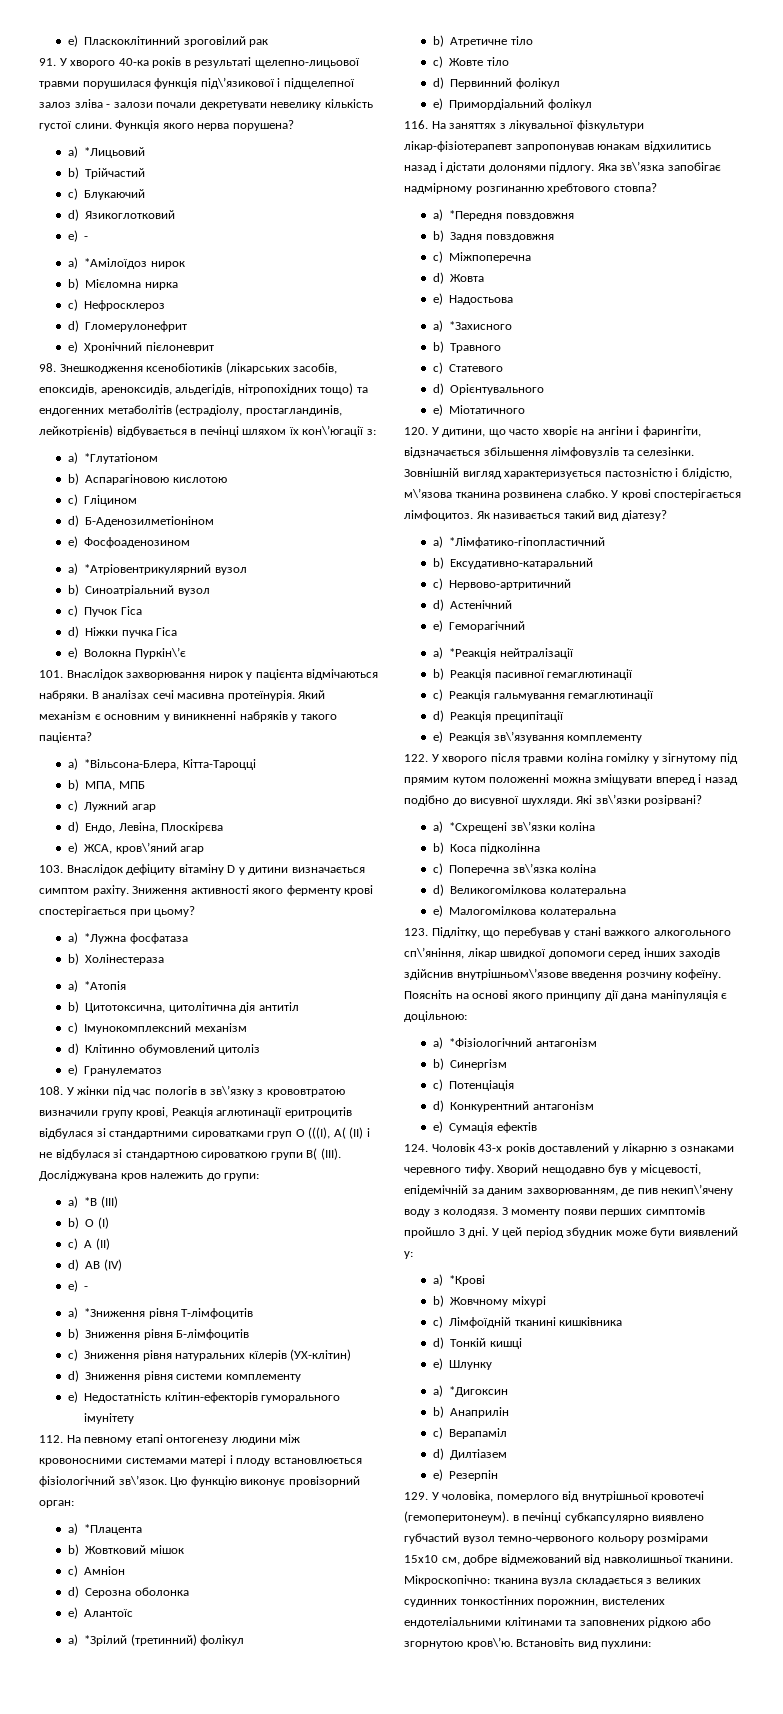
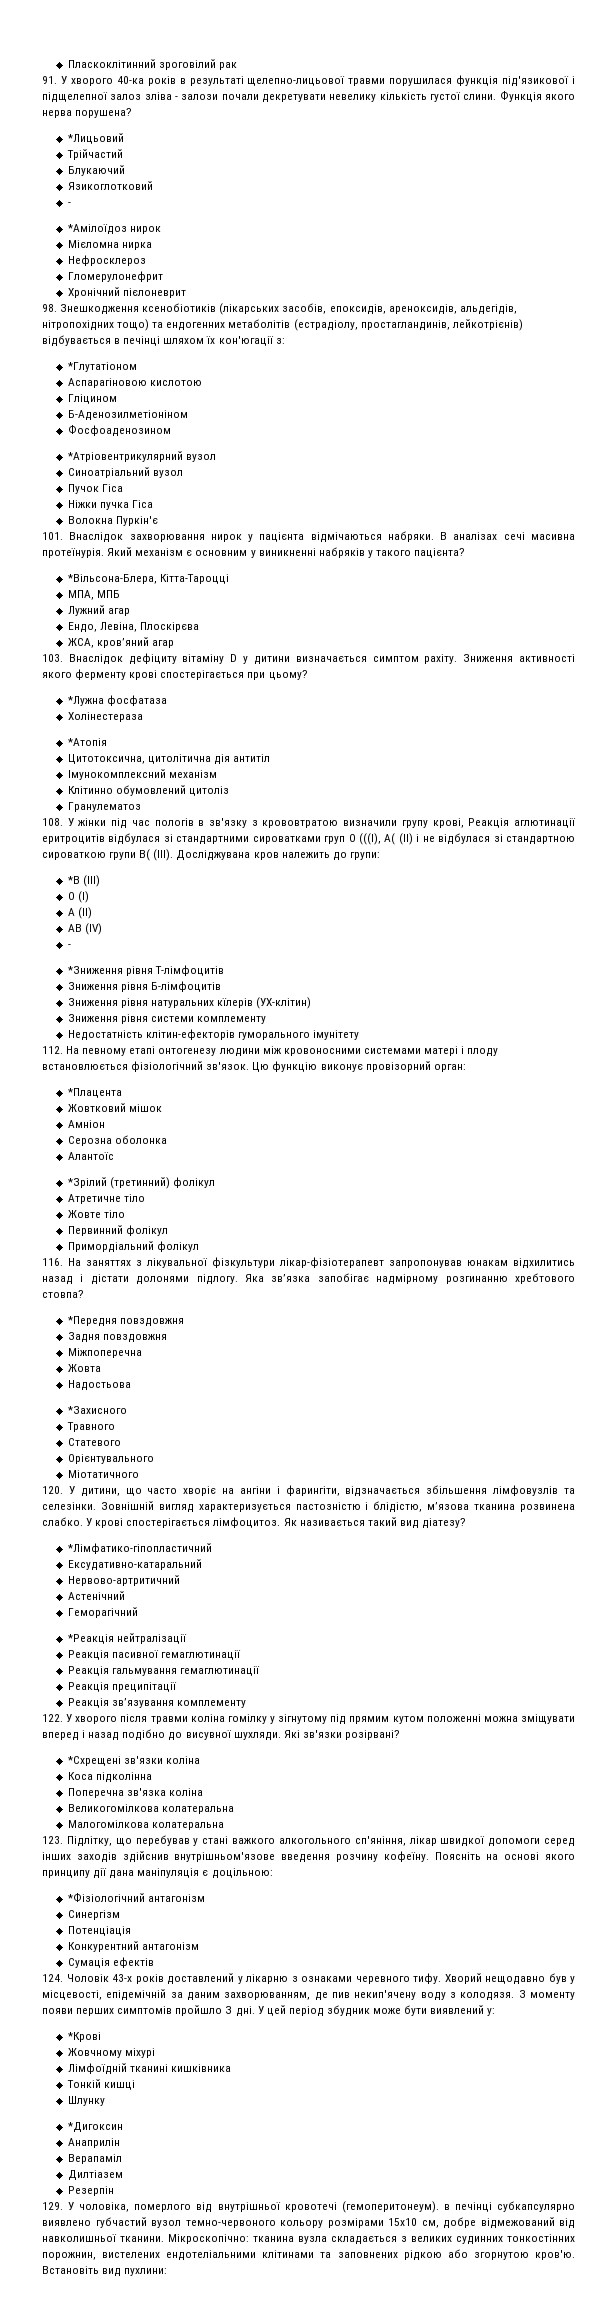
[67,35,78,47] e) -> (67, 63) none
[200,77,275,89] під\’язикової -> [502,76,570,87] під'язикової
[67,146,78,158] a) -> (133, 113) none
[67,167,79,179] b) -> (124, 138) none
[67,188,78,200] c) -> (123, 154) none
[67,209,79,221] d) -> (125, 170) none
[67,230,89,242] [67,257,78,269] e) - // a) -> [67,202,71,206] - //
[67,278,79,290] b) -> (161, 230) none
[67,299,78,311] c) -> (152, 246) none
[67,320,79,332] d) -> (146, 260) none
[67,341,78,353] e) -> (163, 276) none
[302,425,365,437] кон\’югації -> [218,336,274,346] кон'югації
[67,452,78,464] a) -> (285, 341) none
[67,473,79,485] b) -> (137, 367) none
[67,494,78,506] c) -> (202, 383) none
[67,515,79,527] d) -> (117, 399) none
[67,536,78,548] e) -> (188, 415) none
[67,563,78,575] a) -> (171, 431) none
[67,584,79,596] b) -> (216, 458) none
[67,605,78,617] c) -> (183, 474) none
[67,626,79,638] d) -> (123, 488) none
[67,647,186,659] e) Волокна Пуркін\’є -> [67,516,158,526] Волокна Пуркін'є
[67,758,78,770] a) -> (466, 553) none
[67,779,79,791] b) -> (229, 579) none
[67,800,78,812] c) -> (120, 594) none
[67,821,79,833] d) -> (130, 612) none
[67,842,177,854] e) ЖСА, кров\’яний -> [67,637,149,648] ЖСА, кров’яний
[67,932,78,944] a) -> (308, 675) none
[67,953,79,965] b) -> (167, 700) none
[67,980,78,992] a) -> (143, 717) none
[67,1001,79,1013] b) -> (107, 742) none
[67,1022,78,1034] c) -> (270, 758) none
[67,1043,79,1055] d) -> (217, 774) none
[67,1064,78,1076] e) -> (229, 791) none
[209,1085,254,1097] зв\’язку -> [209,818,247,828] зв'язку
[67,1196,78,1208] a) -> (380, 856) none
[67,1217,79,1229] b) -> (100, 881) none
[67,1238,78,1250] c) -> (89, 897) none
[67,1259,79,1271] d) -> (92, 913) none
[67,1280,89,1292] [67,1307,78,1319] e) - // a) -> [67,944,71,948] - //
[67,1328,79,1340] b) -> (224, 970) none
[67,1349,78,1361] c) -> (221, 986) none
[67,1370,79,1382] d) -> (311, 1003) none
[67,1391,78,1403] e) -> (266, 1020) none
[118,1475,167,1485] зв\’язок. -> [206,1062,250,1070] зв'язок.
[67,1523,78,1535] a) -> (466, 1068) none
[67,1544,79,1556] b) -> (122, 1093) none
[67,1565,78,1577] c) -> (162, 1108) none
[67,1586,79,1598] d) -> (105, 1124) none
[67,1607,78,1619] e) -> (167, 1139) none
[67,1634,78,1646] a) -> (114, 1156) none
[432,35,444,47] b) -> (215, 1182) none
[432,56,443,68] c) -> (145, 1198) none
[432,77,444,89] d) -> (125, 1214) none
[432,98,443,110] e) -> (168, 1230) none
[620,161,665,171] зв\’язка -> [271,1274,311,1282] зв’язка
[432,209,443,221] a) -> (84, 1294) none
[432,230,444,242] b) -> (184, 1322) none
[432,251,443,263] c) -> (167, 1338) none
[432,272,444,284] d) -> (142, 1353) none
[432,293,443,305] e) -> (101, 1368) none
[432,320,443,332] a) -> (131, 1385) none
[432,341,444,353] b) -> (127, 1410) none
[432,362,443,374] c) -> (115, 1427) none
[432,383,444,395] d) -> (121, 1442) none
[432,404,443,416] e) -> (154, 1459) none
[404,488,452,498] м\’язова -> [427,1502,470,1510] м’язова
[432,536,443,548] a) -> (466, 1523) none
[432,557,444,569] b) -> (212, 1548) none
[432,578,443,590] c) -> (202, 1565) none
[432,599,444,611] d) -> (180, 1580) none
[432,620,443,632] e) -> (125, 1595) none
[432,647,443,659] a) -> (138, 1612) none
[432,668,444,680] b) -> (187, 1638) none
[432,689,443,701] c) -> (241, 1655) none
[432,710,444,722] d) -> (260, 1671) none
[432,731,564,743] e) Реакція зв\’язування -> [67,1698,174,1708] Реакція зв’язування
[595,794,641,804] зв\’язки -> [302,1730,342,1738] зв'язки
[432,821,596,833] [432,842,444,854] a) *Схрещені зв\’язки коліна // b) -> [67,1756,200,1766] *Схрещені зв'язки коліна //
[432,863,597,875] [432,884,444,896] c) Поперечна зв\’язка коліна // d) -> [67,1788,203,1798] Поперечна зв'язка коліна //
[432,905,443,917] e) -> (234, 1810) none
[404,947,464,959] сп\’яніння, -> [354,1836,406,1846] сп'яніння,
[456,968,568,980] внутрішньом\’язове -> [174,1852,276,1862] внутрішньом'язове
[432,1037,443,1049] a) -> (273, 1873) none
[432,1058,444,1070] b) -> (205, 1898) none
[432,1079,443,1091] c) -> (120, 1915) none
[432,1100,444,1112] d) -> (131, 1931) none
[432,1121,443,1133] e) -> (199, 1946) none
[661,1184,734,1196] некип\’ячену -> [354,1990,417,2000] некип'ячену
[432,1274,443,1286] a) -> (496, 2012) none
[432,1295,444,1307] b) -> (101, 2037) none
[432,1316,443,1328] c) -> (155, 2053) none
[432,1337,444,1349] d) -> (231, 2068) none
[432,1358,443,1370] e) -> (135, 2085) none
[432,1385,443,1397] a) -> (105, 2101) none
[432,1406,444,1418] b) -> (123, 2127) none
[432,1427,443,1439] c) -> (120, 2143) none
[432,1448,444,1460] d) -> (122, 2159) none
[432,1469,443,1481] e) -> (123, 2175) none
[466,1637,513,1649] кров\’ю. -> [534,2250,575,2260] кров'ю.

